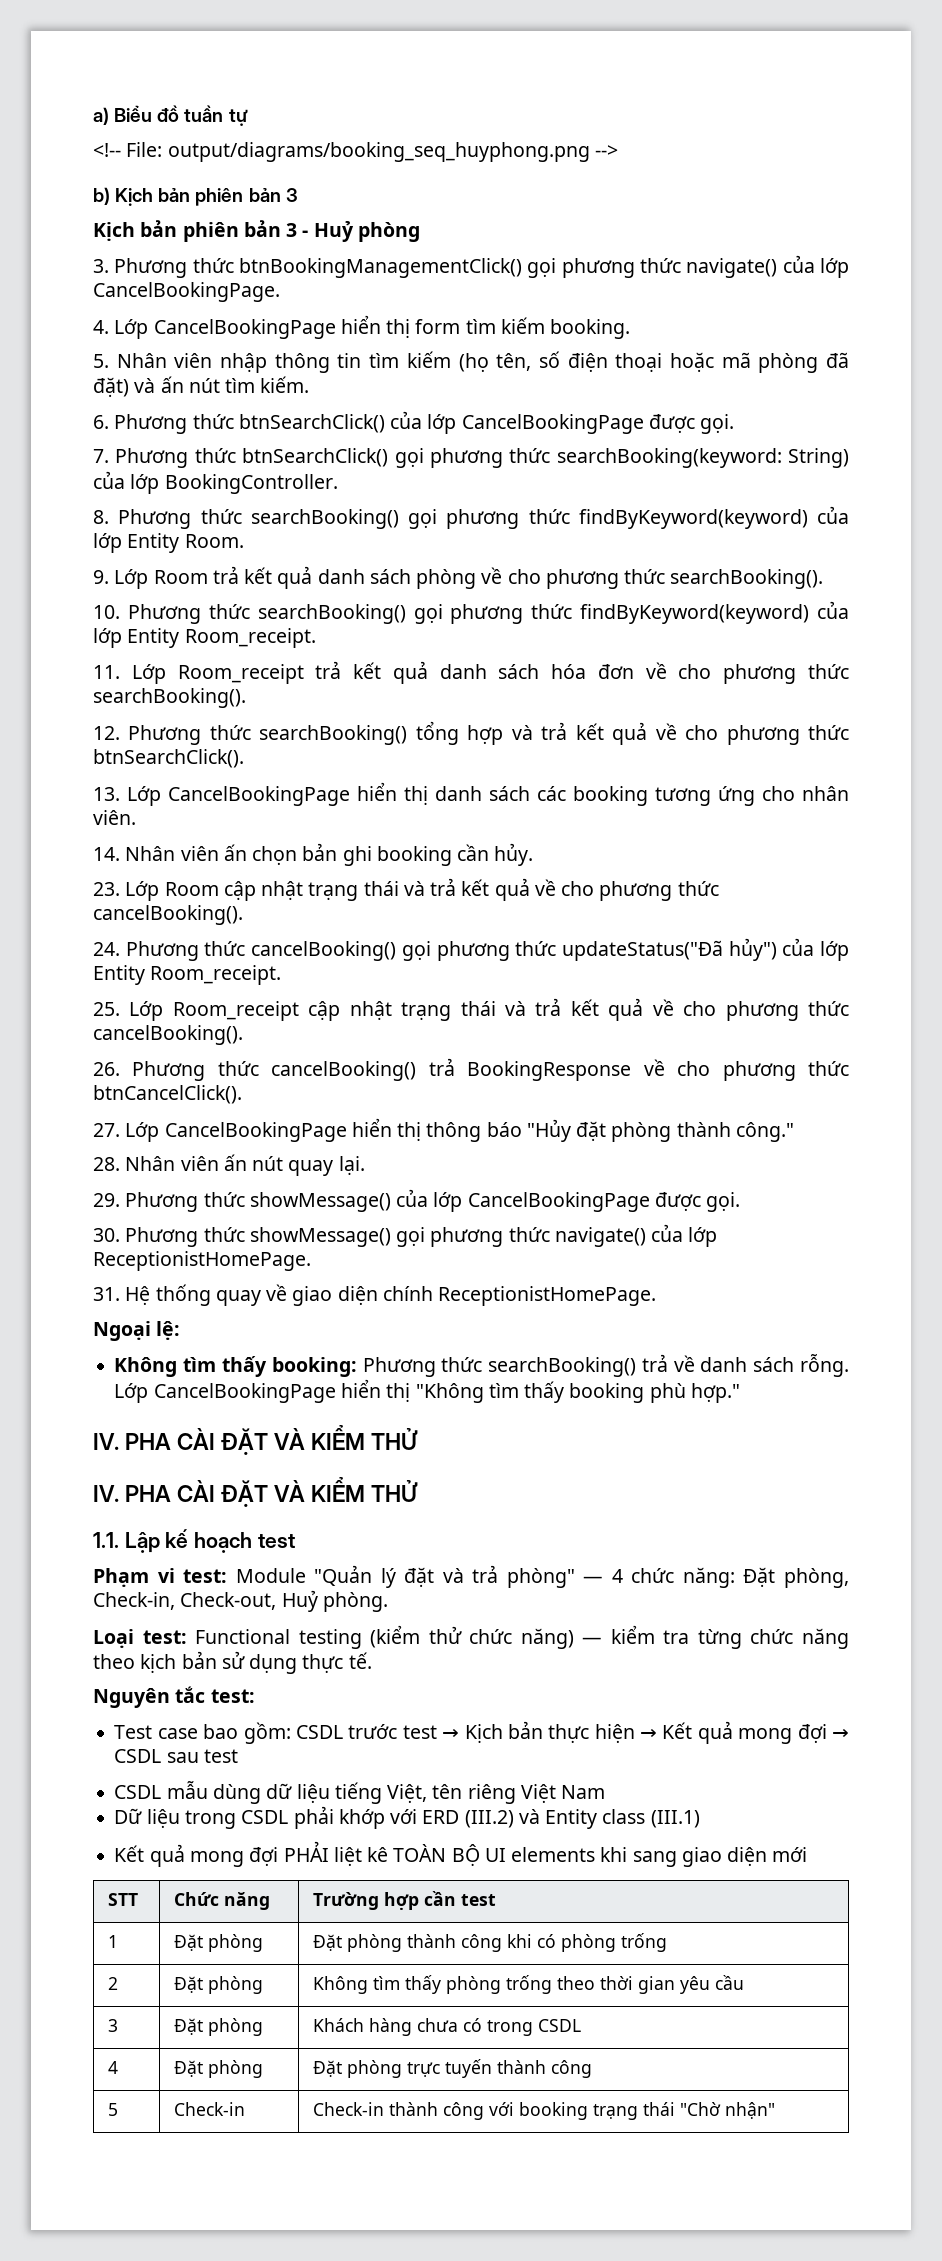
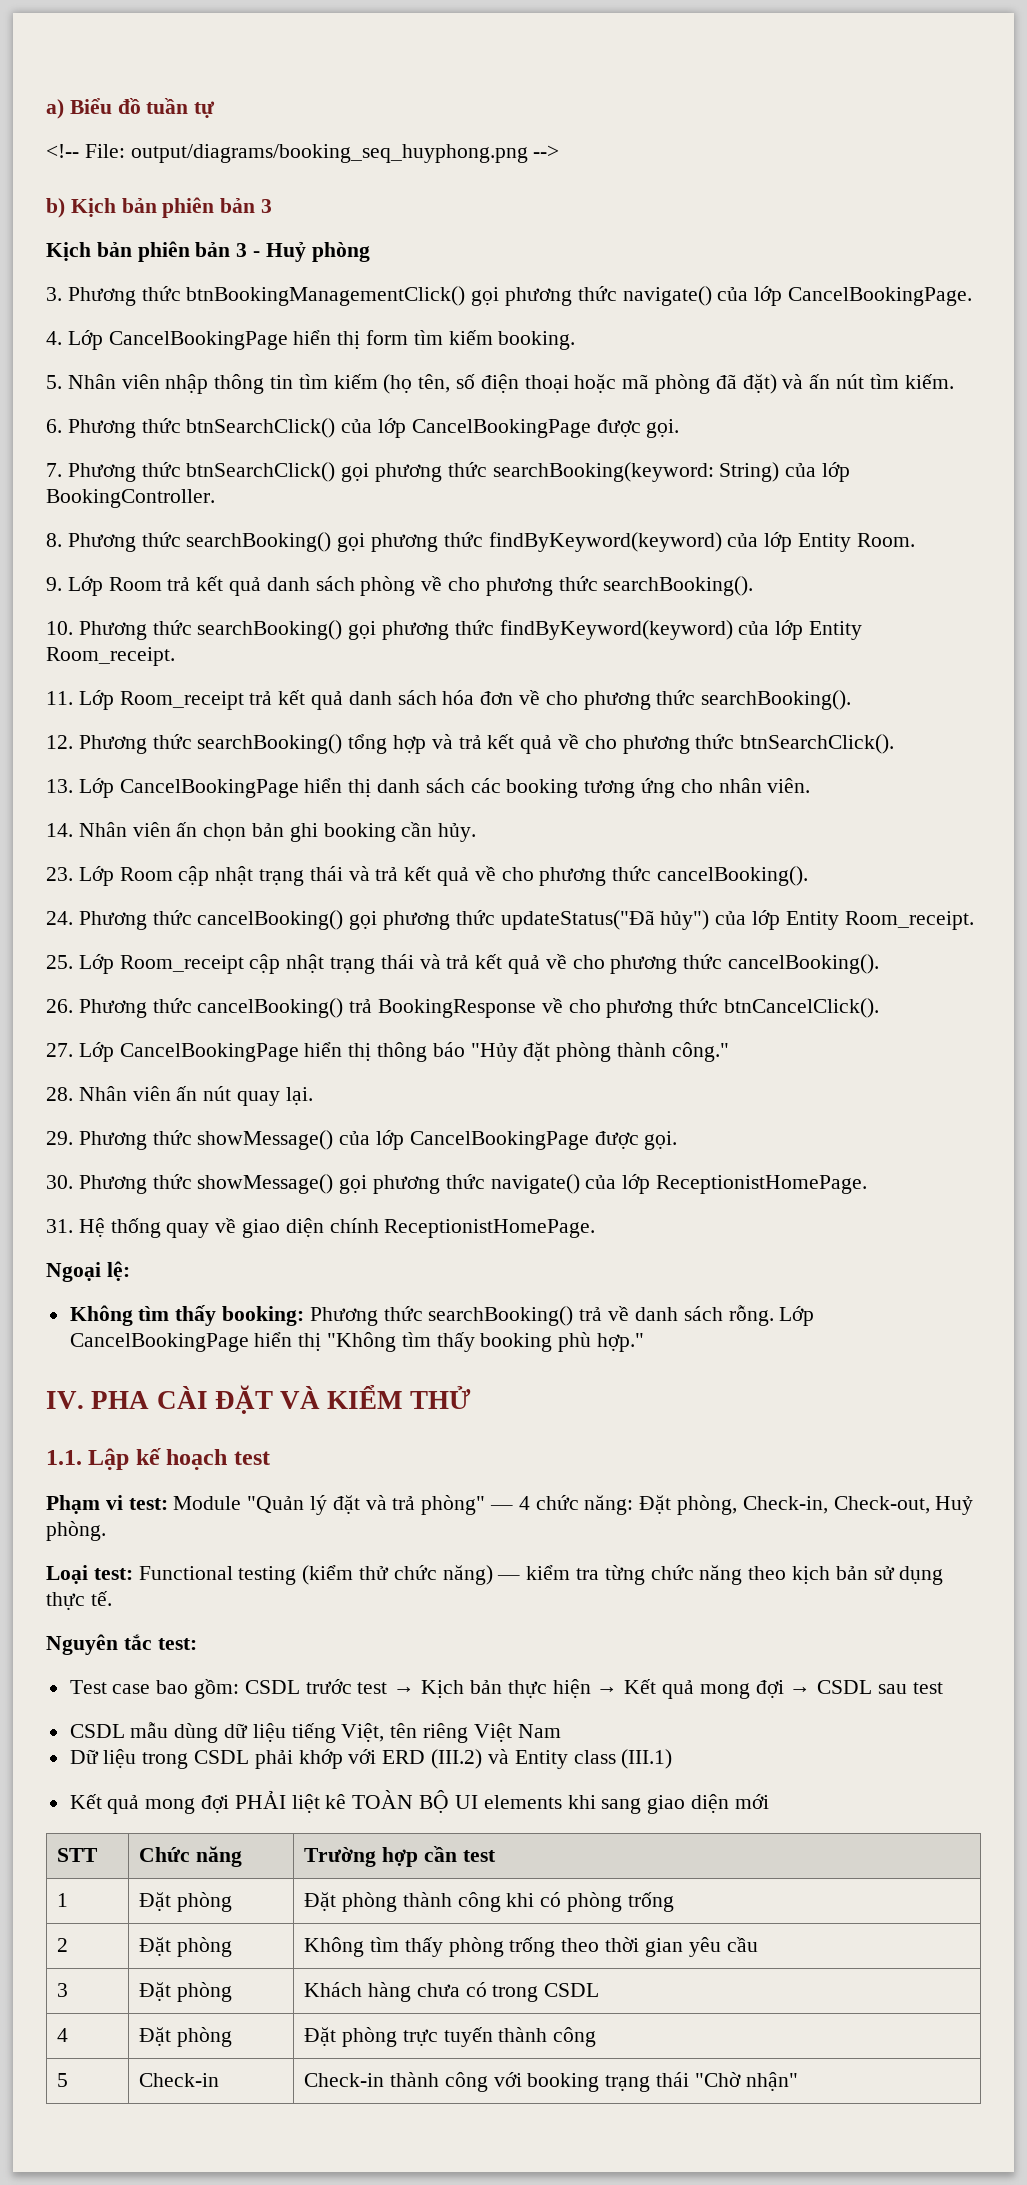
[93,1477,419,1507] // IV. PHA CÀI ĐẶT VÀ KIỂM THỬ -> (471, 1397) none

